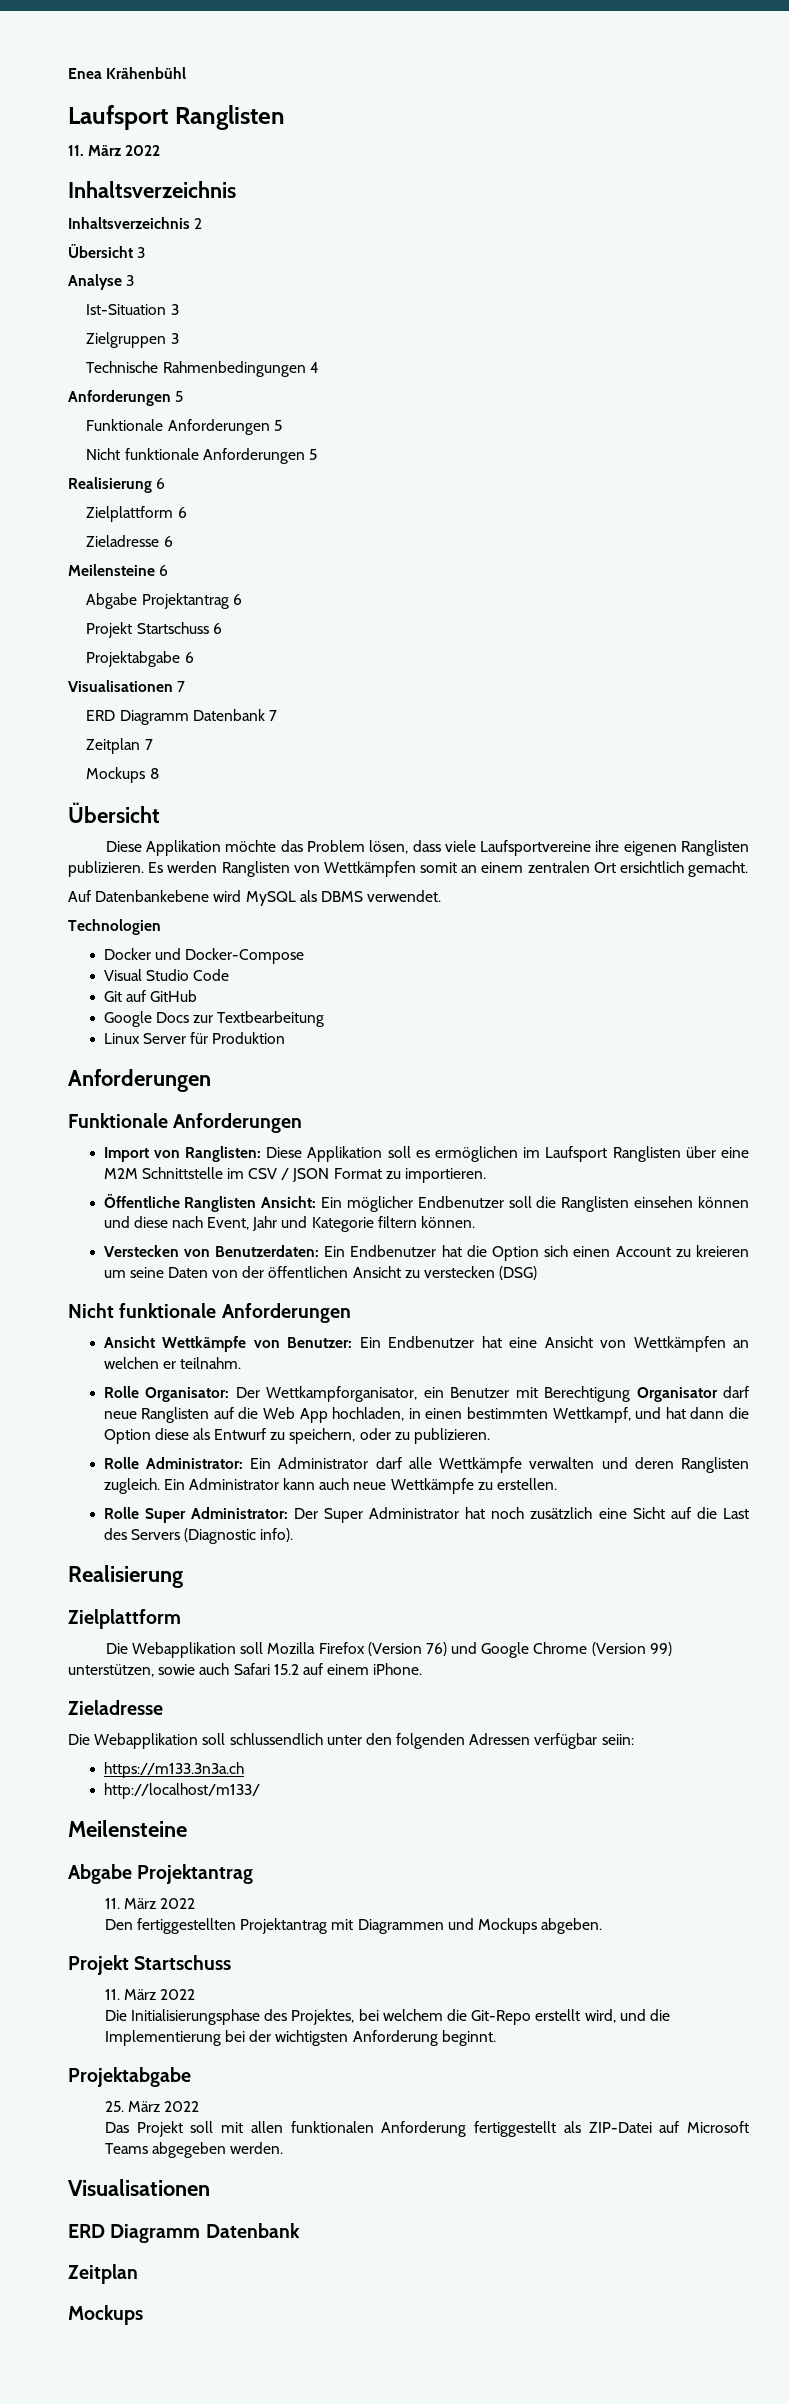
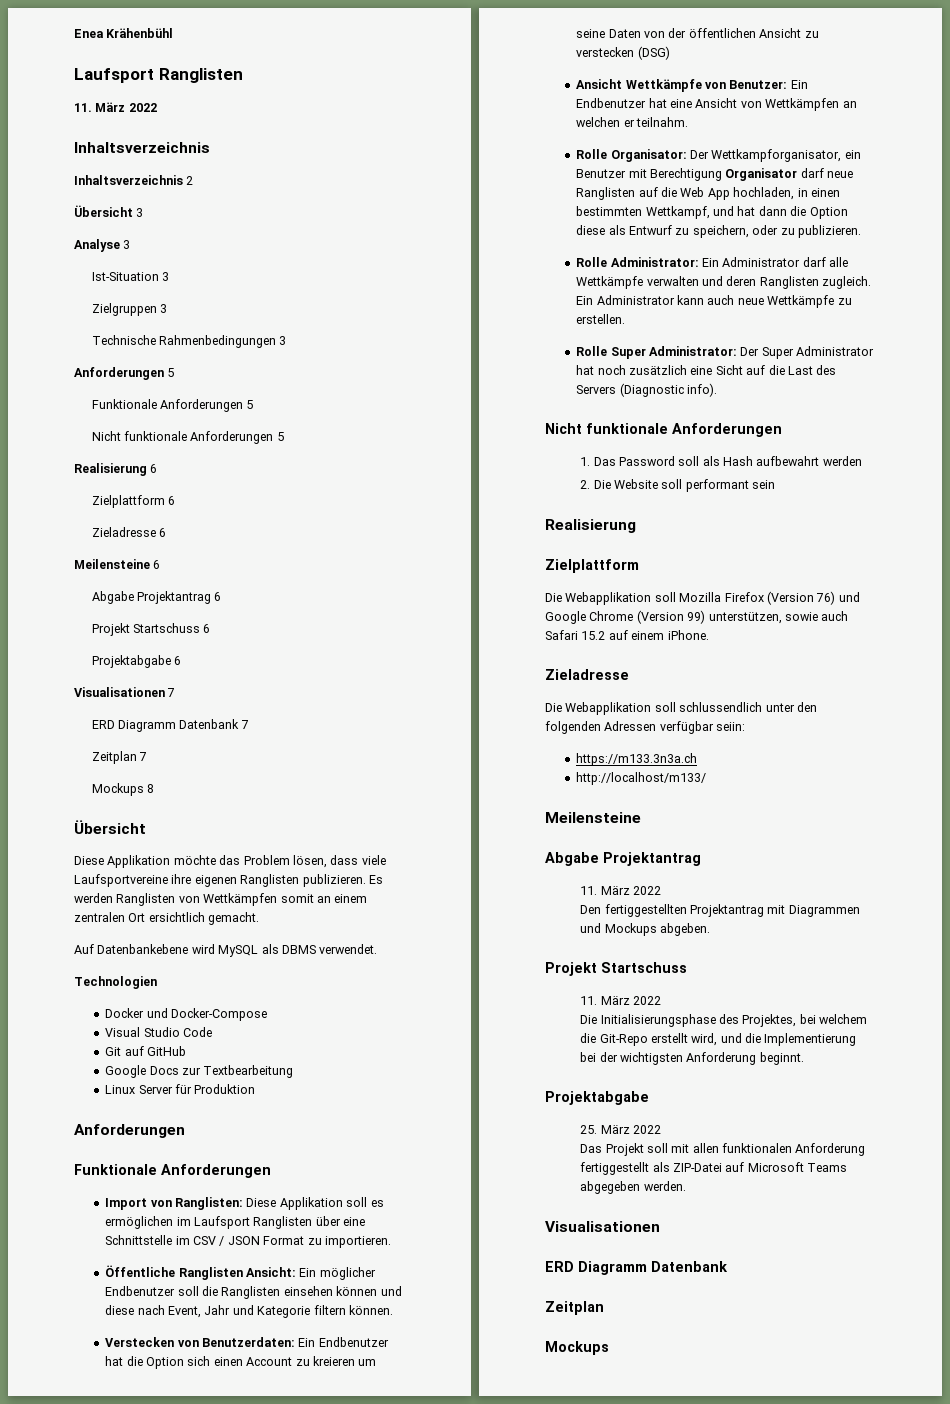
[309,362,319,373] 4 -> [279,336,287,345] 3
[103,1168,138,1179] M2M -> (366, 1221) none
[68,1303,351,1323] // Nicht funktionale Anforderungen -> (670, 53) none
(294, 1535) none -> [545,423,782,437] [580,456,862,466] [580,479,776,492] // Nicht funktionale Anforderungen // 1. Das Password soll als Hash aufbewahrt werden // 2. Die Website soll performant sein

